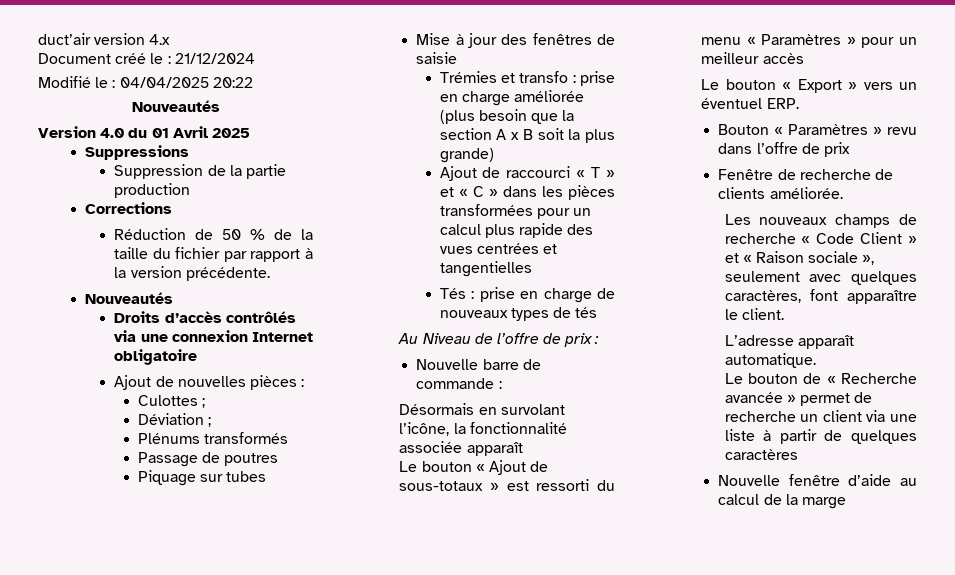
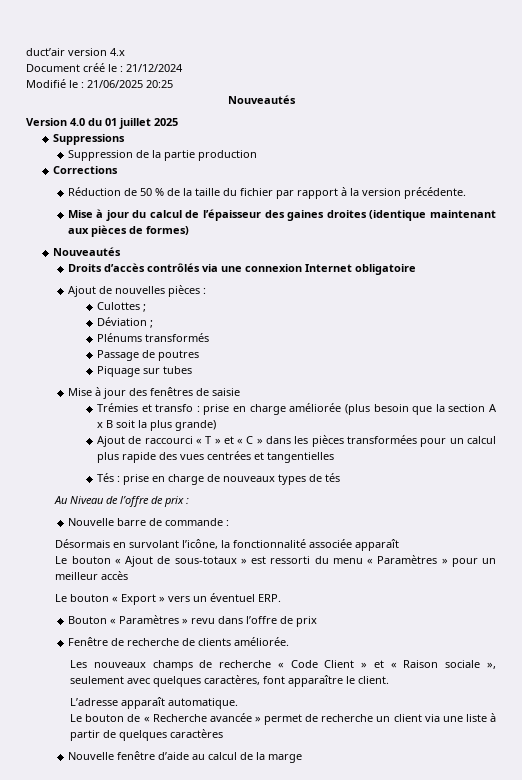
[119,77,253,88] 04/04/2025 20:22 -> [87,80,173,88] 21/06/2025 20:25
[172,126,208,138] Avril -> [119,118,151,129] juillet
(270, 274) none -> [67,209,496,221] [67,225,189,237] // Mise à jour du calcul de l’épaisseur des gaines droites (identique maintenant aux pièces de formes)

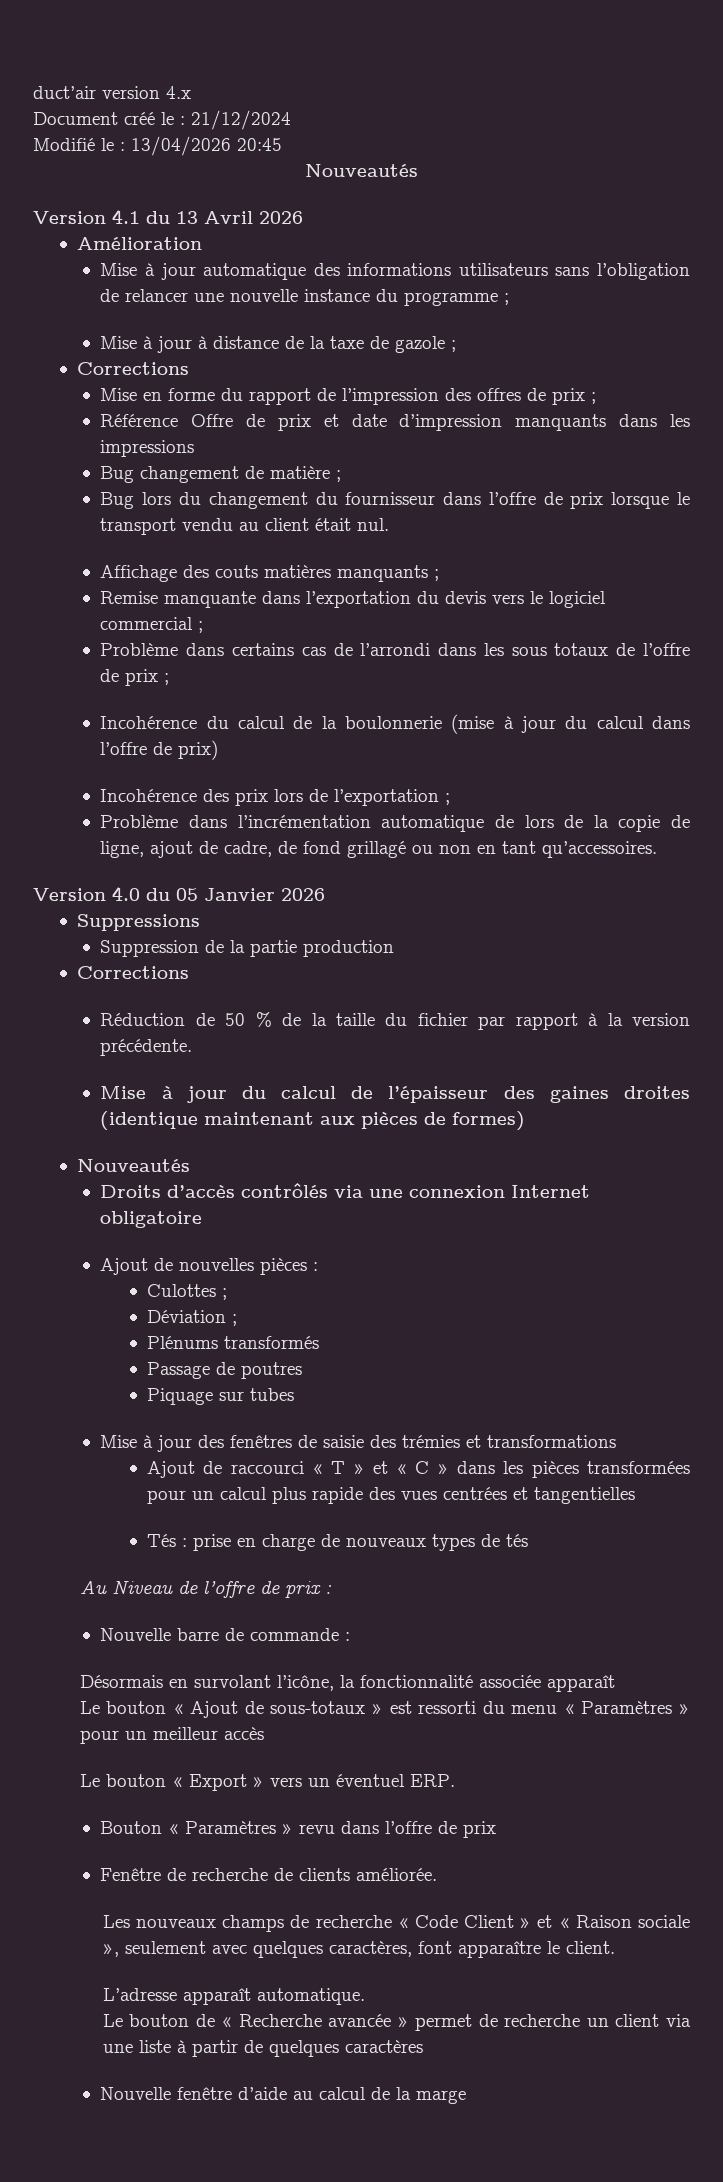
[87,80,173,88] [227,95,296,104] 21/06/2025 20:25 // Nouveautés -> [131,136,282,156] [305,164,418,177] [33,209,303,224] [77,237,203,250] [100,263,690,280] [100,289,510,306] [100,336,457,353] [77,362,190,375] [100,388,597,405] [100,414,691,431] [100,440,195,457] [100,466,342,483] [100,492,690,509] [100,518,390,535] [100,565,440,582] [100,591,607,608] [100,617,204,633] [100,643,690,656] [100,669,170,686] [100,714,690,734] [100,740,219,760] [100,789,451,806] [100,815,690,832] [100,841,658,858] 13/04/2026 20:45 // Nouveautés // Version 4.1 du 13 Avril 2026 // Amélioration // Mise à jour automatique des informations utilisateurs sans l’obligation de relancer une nouvelle instance du programme ; // Mise à jour à distance de la taxe de gazole ; // Corrections // Mise en forme du rapport de l’impression des offres de prix ; // Référence Offre de prix et date d’impression manquants dans les impressions // Bug changement de matière ; // Bug lors du changement du fournisseur dans l’offre de prix lorsque le transport vendu au client était nul. // Affichage des couts matières manquants ; // Remise manquante dans l’exportation du devis vers le logiciel commercial ; // Problème dans certains cas de l’arrondi dans les sous totaux de l’offre de prix ; // Incohérence du calcul de la boulonnerie (mise à jour du calcul dans l’offre de prix) // Incohérence des prix lors de l’exportation ; // Problème dans l’incrémentation automatique de lors de la copie de ligne, ajout de cadre, de fond grillagé ou non en tant qu’accessoires.
[105,118,178,129] 01 juillet 2025 -> [176,888,325,901] 05 Janvier 2026
[96,403,497,415] [96,420,216,431] // Trémies et transfo : prise en charge améliorée (plus besoin que la section A x B soit la plus grande) -> [370,1435,617,1448] des trémies et transformations

